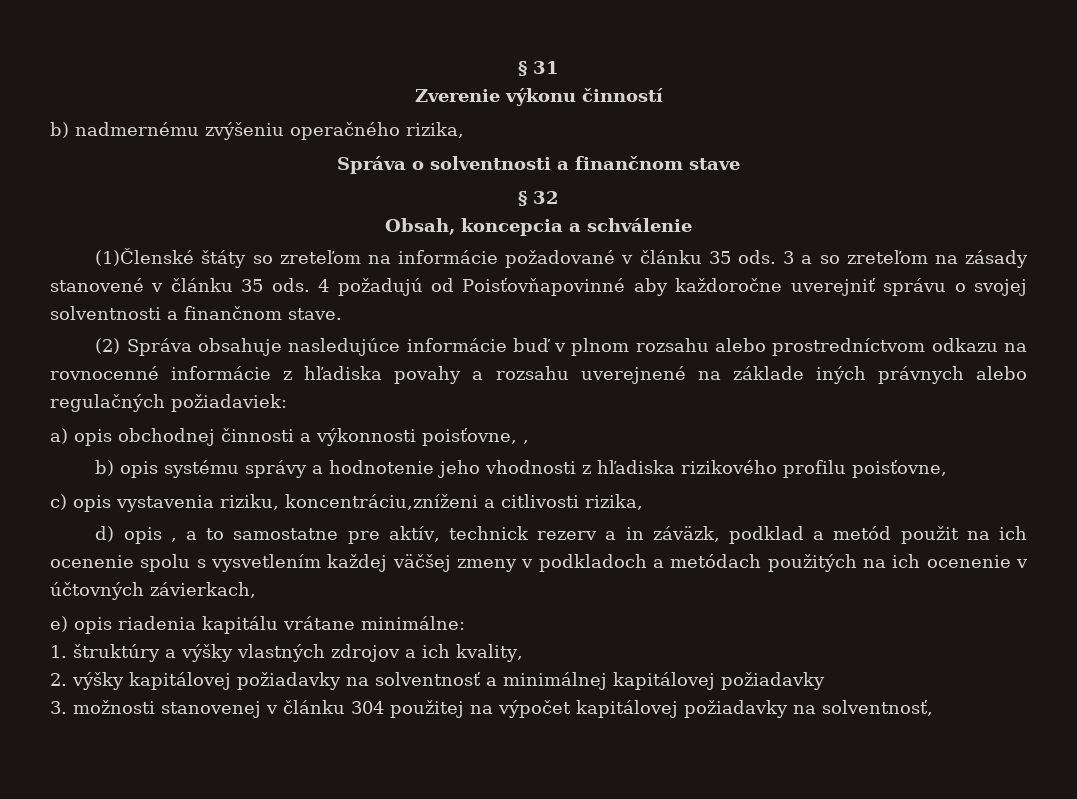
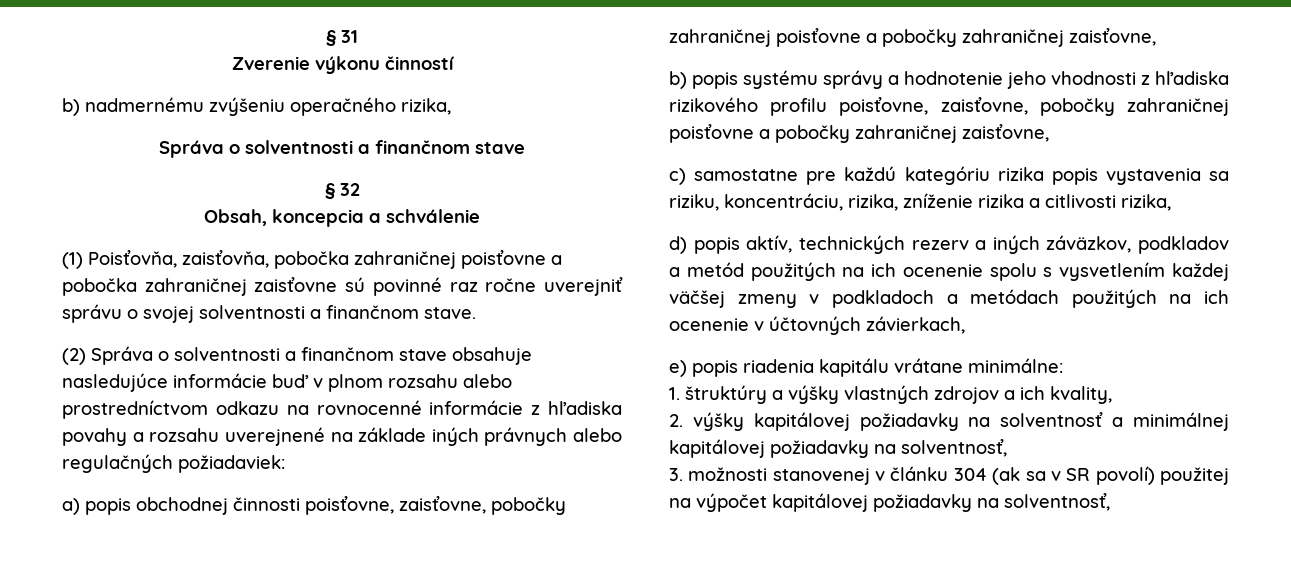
[95,248,1029,268] [50,278,783,296] (1)Členské štáty so zreteľom na informácie požadované v článku 35 ods. 3 a so zreteľom na zásady stanovené v článku 35 ods. 4 požadujú od Poisťovňapovinné aby každoročne -> [62,250,562,269] [62,277,537,296] (1) Poisťovňa, zaisťovňa, pobočka zahraničnej poisťovne a pobočka zahraničnej zaisťovne sú povinné raz ročne
(192, 347) none -> [158,347,447,361] o solventnosti a finančnom stave
[74,429,112,446] opis -> [85,498,131,515] popis
[300,428,529,446] [95,460,159,478] a výkonnosti poisťovne, , // b) opis -> [305,496,566,515] [669,28,1156,47] [669,71,738,89] poisťovne, zaisťovne, pobočky zahraničnej poisťovne a pobočky zahraničnej zaisťovne, // b) popis
[50,494,643,512] [95,526,804,544] // c) opis vystavenia riziku, koncentráciu,zníženi a citlivosti rizika, // d) opis , a to samostatne pre aktív, technick rezerv a in záväzk, podklad -> [940,97,1229,116] [669,124,1049,143] [669,166,1229,185] [669,193,1171,211] [669,235,1229,254] zaisťovne, pobočky zahraničnej poisťovne a pobočky zahraničnej zaisťovne, // c) samostatne pre každú kategóriu rizika popis vystavenia sa riziku, koncentráciu, rizika, zníženie rizika a citlivosti rizika, // d) popis aktív, technických rezerv a iných záväzkov, podkladov
[900,526,959,544] použit -> [750,262,836,281] použitých
[74,617,112,634] opis -> [692,360,738,377] popis
(825, 681) none -> [874,439,1007,457] na solventnosť,
(384, 707) none -> [992,466,1155,485] (ak sa v SR povolí)

